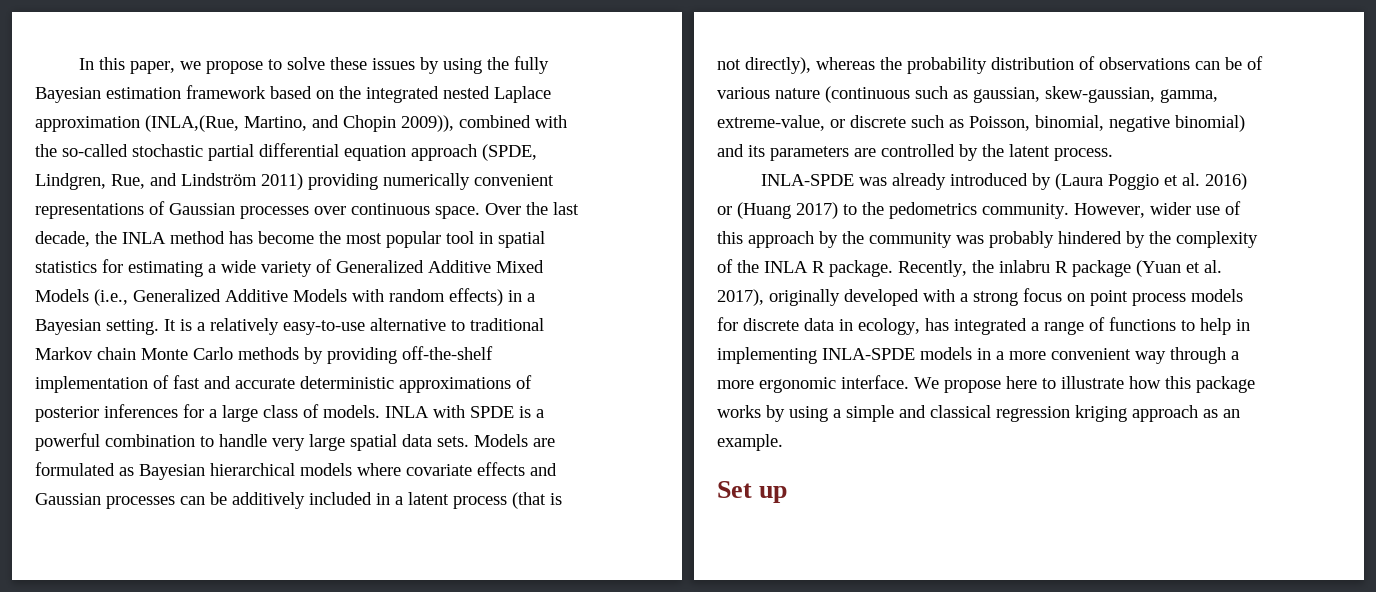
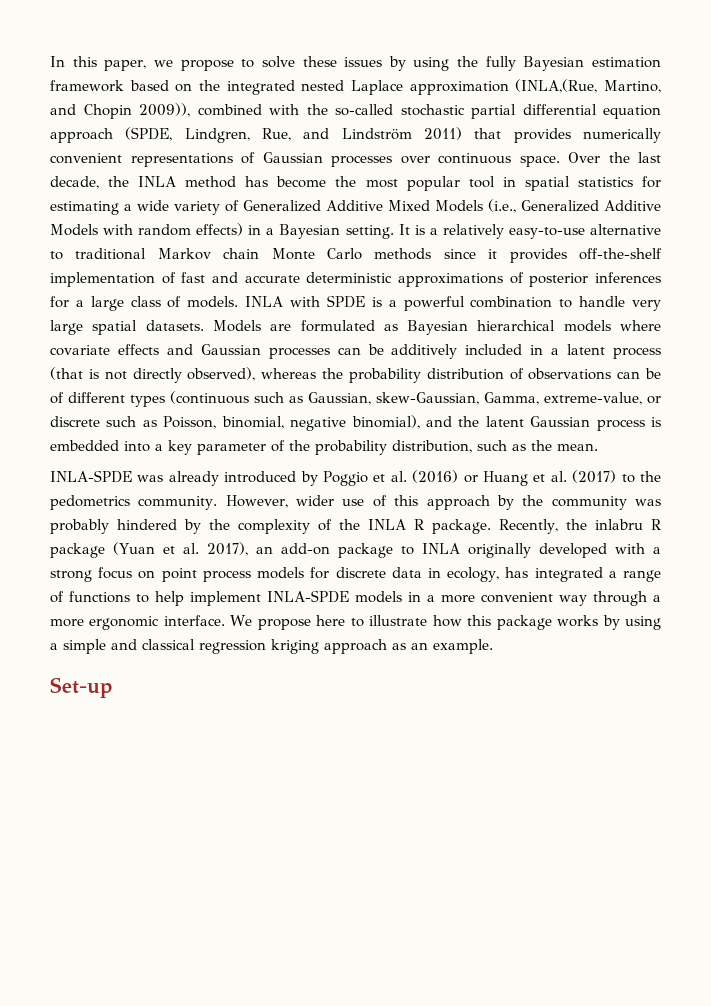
[308,173,378,190] providing -> [474,128,571,143] that provides
[304,347,397,364] by providing -> [443,248,567,263] since it provides
[402,434,469,447] data sets. -> [145,320,204,331] datasets.
[745,57,811,74] directly), -> [132,367,256,383] directly observed),
[717,87,820,99] various nature -> [68,392,165,407] different types
[973,86,1218,103] gaussian, skew-gaussian, gamma, -> [308,392,539,405] Gaussian, skew-Gaussian, Gamma,
[1175,115,1245,132] [717,144,1113,161] binomial) and its parameters are controlled by the latent process. -> [351,415,661,431] [50,440,598,455] binomial), and the latent Gaussian process is embedded into a key parameter of the probability distribution, such as the mean.
[1055,173,1104,190] (Laura -> (318, 478) none
[1205,173,1248,190] [717,202,838,219] 2016) or (Huang 2017) -> [412,470,617,486] (2016) or Huang et al. (2017)
(764, 297) none -> [256,543,460,558] an add-on package to INLA
[1236,319,1250,331] [717,347,817,364] in implementing -> [190,591,261,606] implement
[717,481,788,503] Set up -> [50,677,113,698] Set-up

